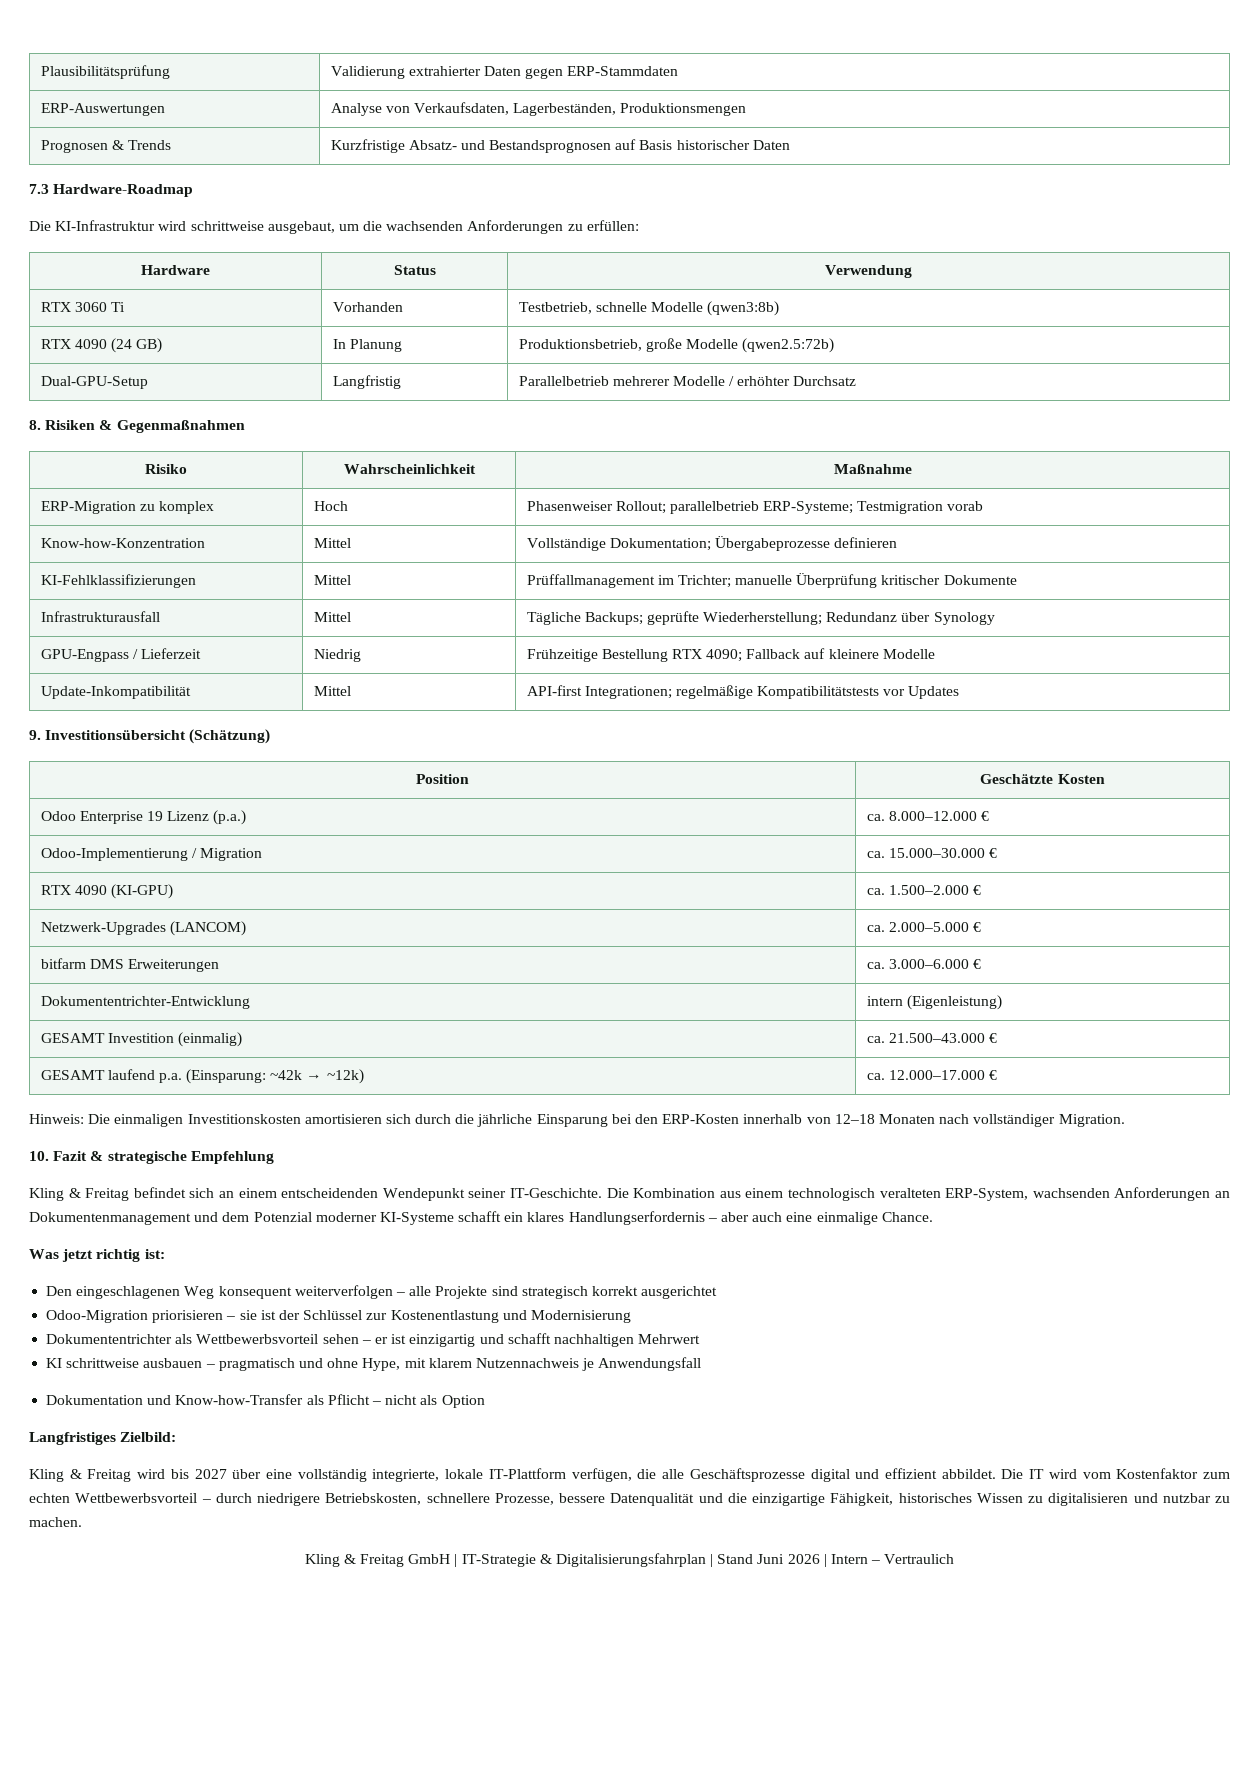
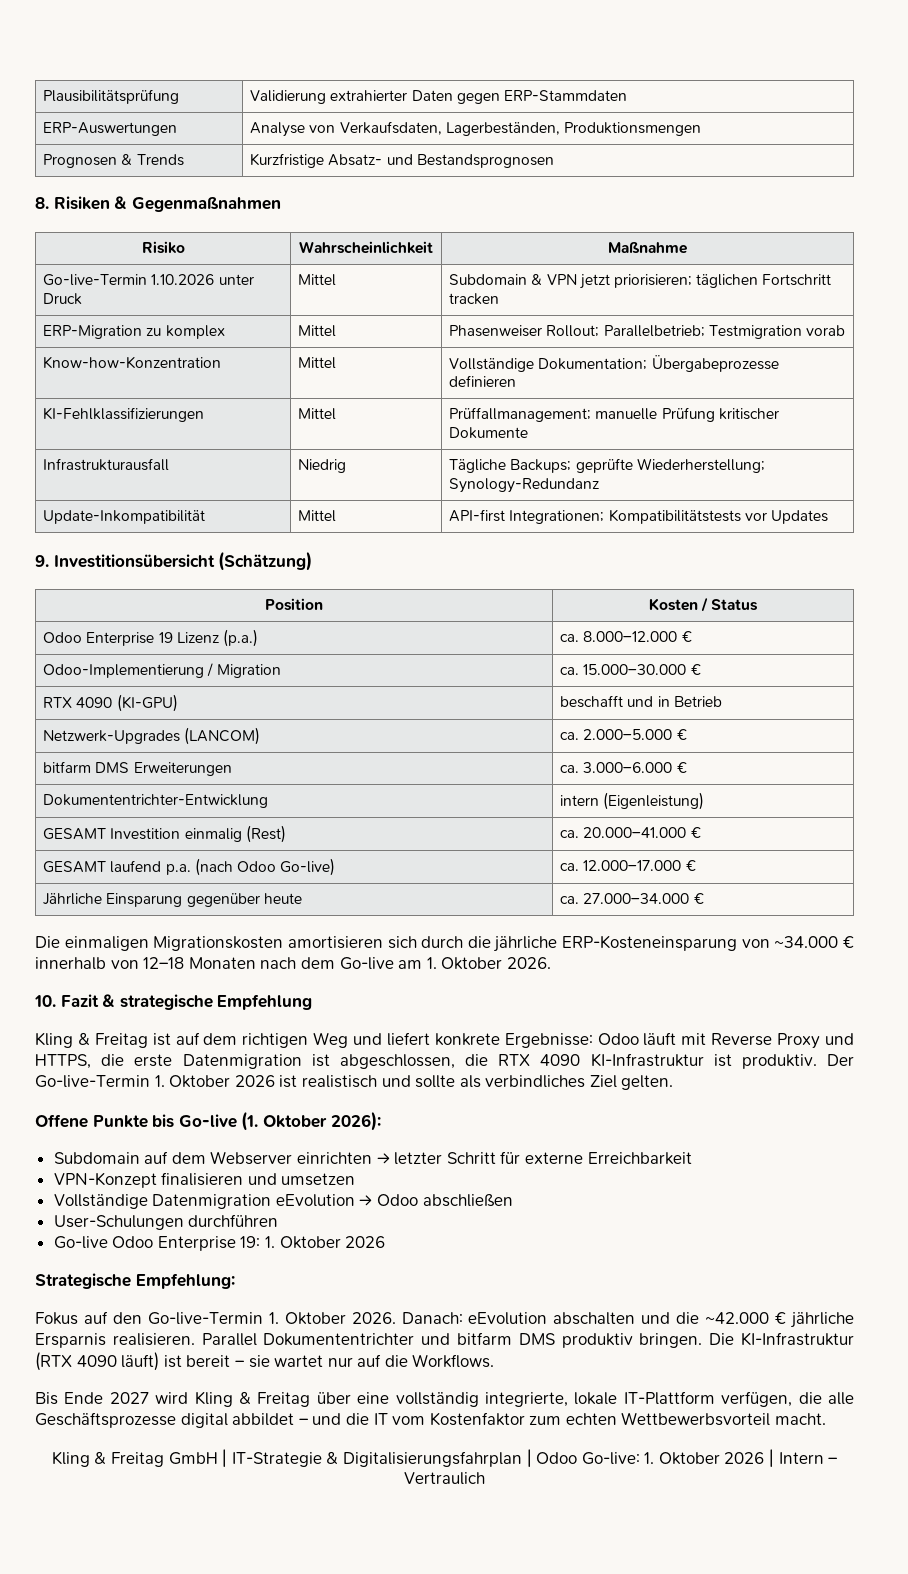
[615,139,790,150] [29,184,194,197] [29,220,639,234] [141,265,210,275] [393,265,436,275] [825,265,912,278] [40,302,125,312] [332,302,403,312] [518,301,780,316] [40,338,163,353] [332,339,402,352] [518,338,835,353] [40,376,148,389] [332,375,401,389] [518,376,857,386] auf Basis historischer Daten // 7.3 Hardware-Roadmap // Die KI-Infrastruktur wird schrittweise ausgebaut, um die wachsenden Anforderungen zu erfüllen: // Hardware | Status | Verwendung // RTX 3060 Ti | Vorhanden | Testbetrieb, schnelle Modelle (qwen3:8b) // RTX 4090 (24 GB) | In Planung | Produktionsbetrieb, große Modelle (qwen2.5:72b) // Dual-GPU-Setup | Langfristig | Parallelbetrieb mehrerer Modelle / erhöhter Durchsatz -> (554, 161) none
(912, 469) none -> [43,274,254,286] [43,293,83,305] [298,274,337,286] [449,274,832,289] [449,293,500,305] // Go-live-Termin 1.10.2026 unter Druck | Mittel | Subdomain & VPN jetzt priorisieren; täglichen Fortschritt tracken
[313,501,348,511] Hoch -> [298,325,337,337] Mittel
[669,501,854,514] parallelbetrieb ERP-Systeme; -> [603,325,705,337] Parallelbetrieb;
[526,573,878,588] Prüffallmanagement im Trichter; manuelle Überprüfung -> [449,407,715,422] Prüffallmanagement; manuelle Prüfung
[313,612,351,622] Mittel -> [298,459,347,473] Niedrig
[826,612,995,625] [40,648,201,662] [313,649,361,662] [526,648,935,662] Redundanz über Synology // GPU-Engpass / Lieferzeit | Niedrig | Frühzeitige Bestellung RTX 4090; Fallback auf kleinere Modelle -> [449,478,600,493] Synology-Redundanz
[675,685,753,699] regelmäßige -> (605, 517) none
[980,774,1054,784] Geschätzte -> (323, 604) none
(1105, 779) none -> [701,597,759,612] / Status
[866,885,981,895] ca. 1.500–2.000 € -> [560,695,722,708] beschafft und in Betrieb
[177,1032,242,1047] [866,1033,985,1043] (einmalig) | ca. 21.500–43.000 -> [184,825,286,843] [560,827,687,838] einmalig (Rest) | ca. 20.000–41.000
[186,1069,364,1084] (Einsparung: ~42k → ~12k) -> [194,858,336,876] (nach Odoo Go-live)
[29,1114,84,1124] // Hinweis: -> [43,893,302,907] [560,893,704,904] // Jährliche Einsparung gegenüber heute | ca. 27.000–34.000 € //
[187,1114,301,1124] Investitionskosten -> [153,936,284,951] Migrationskosten
[536,1114,740,1127] Einsparung bei den ERP-Kosten -> [562,935,854,951] ERP-Kosteneinsparung von ~34.000 €
[973,1114,1125,1127] vollständiger Migration. -> [300,957,551,970] dem Go-live am 1. Oktober 2026.
[133,1187,1230,1201] [29,1211,933,1225] [29,1249,165,1262] [46,1285,718,1299] [46,1310,631,1323] [46,1333,701,1347] [46,1357,702,1371] [46,1394,485,1408] [29,1432,177,1445] [29,1469,227,1482] befindet sich an einem entscheidenden Wendepunkt seiner IT-Geschichte. Die Kombination aus einem technologisch veralteten ERP-System, wachsenden Anforderungen an Dokumentenmanagement und dem Potenzial moderner KI-Systeme schafft ein klares Handlungserfordernis – aber auch eine einmalige Chance. // Was jetzt richtig ist: // Den eingeschlagenen Weg konsequent weiterverfolgen – alle Projekte sind strategisch korrekt ausgerichtet // Odoo-Migration priorisieren – sie ist der Schlüssel zur Kostenentlastung und Modernisierung // Dokumententrichter als Wettbewerbsvorteil sehen – er ist einzigartig und schafft nachhaltigen Mehrwert // KI schrittweise ausbauen – pragmatisch und ohne Hype, mit klarem Nutzennachweis je Anwendungsfall // Dokumentation und Know-how-Transfer als Pflicht – nicht als Option // Langfristiges Zielbild: // Kling & Freitag wird bis 2027 -> [152,1032,854,1049] [35,1053,854,1069] [35,1075,674,1090] [35,1111,381,1131] [53,1151,692,1165] [53,1172,356,1188] [53,1194,513,1209] [53,1214,279,1230] [53,1236,386,1251] [35,1273,235,1289] [35,1311,855,1328] [35,1332,854,1348] [35,1352,495,1371] [35,1391,311,1407] ist auf dem richtigen Weg und liefert konkrete Ergebnisse: Odoo läuft mit Reverse Proxy und HTTPS, die erste Datenmigration ist abgeschlossen, die RTX 4090 KI-Infrastruktur ist produktiv. Der Go-live-Termin 1. Oktober 2026 ist realistisch und sollte als verbindliches Ziel gelten. // Offene Punkte bis Go-live (1. Oktober 2026): // Subdomain auf dem Webserver einrichten → letzter Schritt für externe Erreichbarkeit // VPN-Konzept finalisieren und umsetzen // Vollständige Datenmigration eEvolution → Odoo abschließen // User-Schulungen durchführen // Go-live Odoo Enterprise 19: 1. Oktober 2026 // Strategische Empfehlung: // Fokus auf den Go-live-Termin 1. Oktober 2026. Danach: eEvolution abschalten und die ~42.000 € jährliche Ersparnis realisieren. Parallel Dokumententrichter und bitfarm DMS produktiv bringen. Die KI-Infrastruktur (RTX 4090 läuft) ist bereit – sie wartet nur auf die Workflows. // Bis Ende 2027 wird Kling & Freitag
[855,1468,1077,1479] und effizient abbildet. Die IT wird -> [232,1413,388,1426] abbildet – und die IT
[201,1493,1230,1506] [29,1517,82,1527] – durch niedrigere Betriebskosten, schnellere Prozesse, bessere Datenqualität und die einzigartige Fähigkeit, historisches Wissen zu digitalisieren und nutzbar zu machen. -> [775,1413,827,1425] macht.
[717,1554,785,1564] Stand Juni -> [536,1452,720,1465] Odoo Go-live: 1. Oktober

